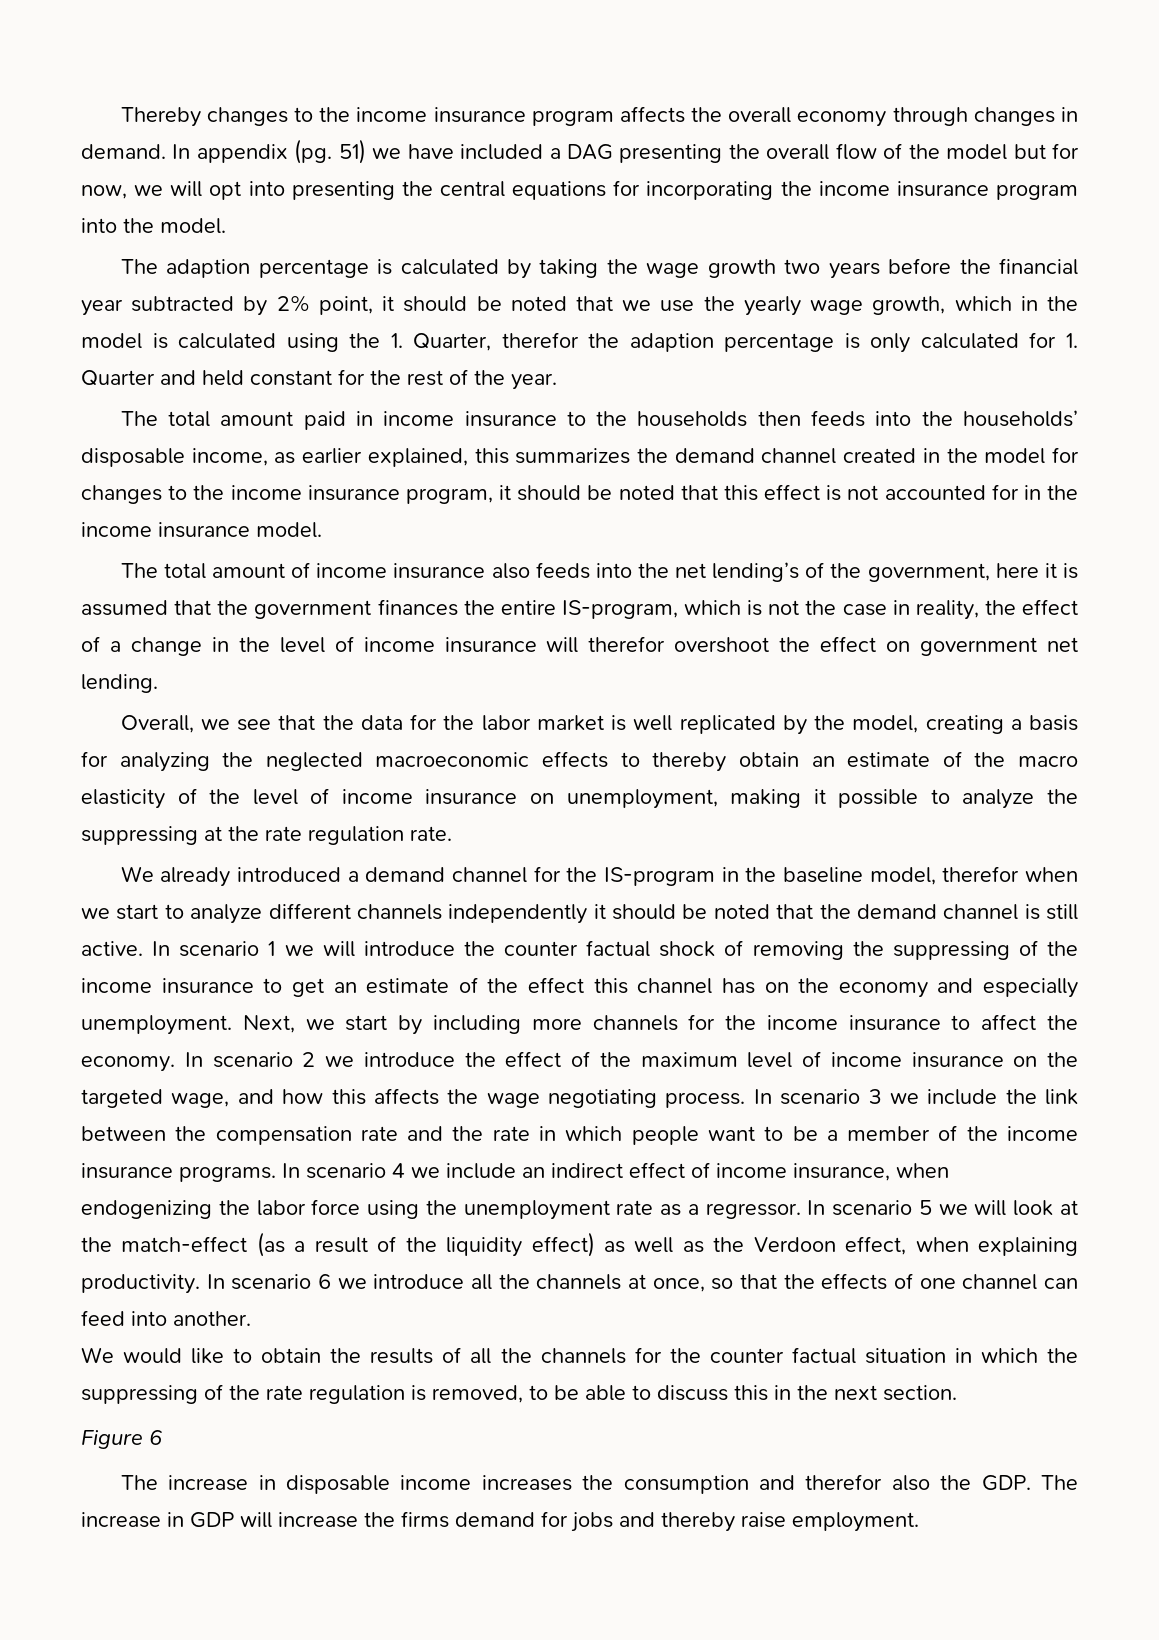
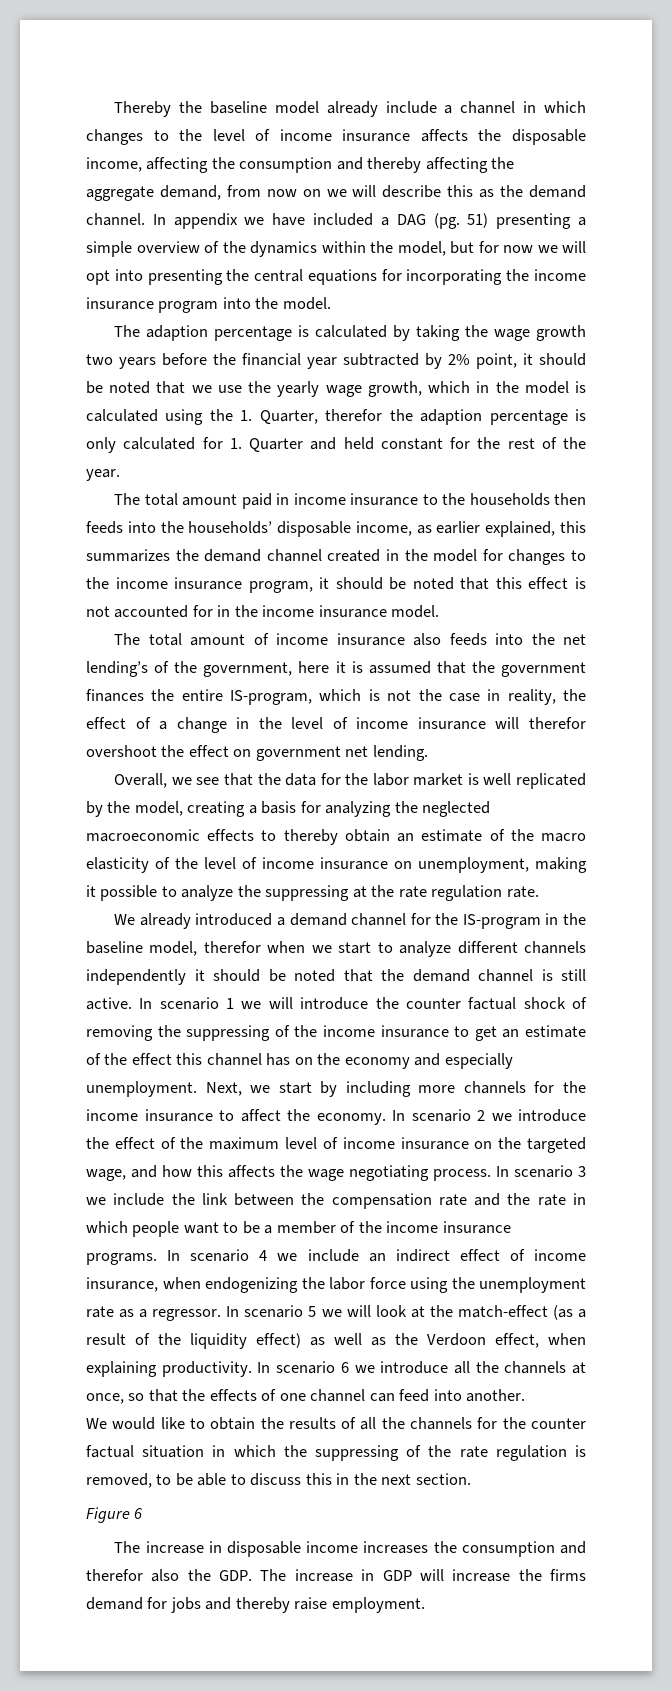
[206,106,1078,127] [81,139,366,164] changes to the income insurance program affects the overall economy through changes in demand. In appendix (pg. 51) -> [179,101,587,117] [86,129,586,145] [86,157,515,173] [86,185,587,201] [86,213,238,229] the baseline model already include a channel in which changes to the level of income insurance affects the disposable income, affecting the consumption and thereby affecting the aggregate demand, from now on we will describe this as the demand channel. In appendix
[619,143,1008,163] presenting the overall flow of the model -> [433,213,586,229] [86,241,446,257] (pg. 51) presenting a simple overview of the dynamics within the model,
[81,185,127,199] now, -> [503,245,533,253] now

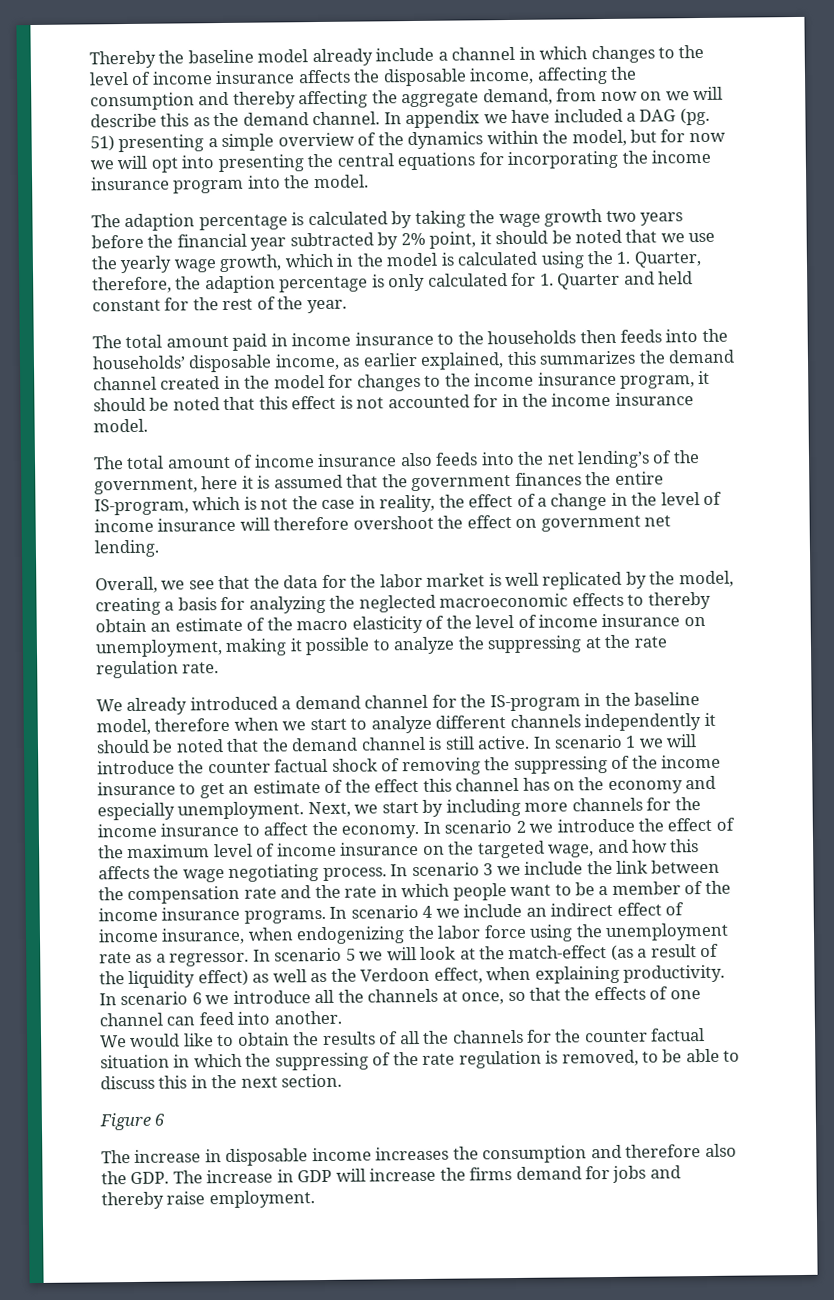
[325,409,383,421] therefor -> [92,276,172,294] therefore,
[529,717,587,729] therefor -> [273,516,350,531] therefore
[203,941,261,953] therefor -> [154,717,231,732] therefore
[86,1569,143,1581] therefor -> [625,1144,702,1158] therefore

